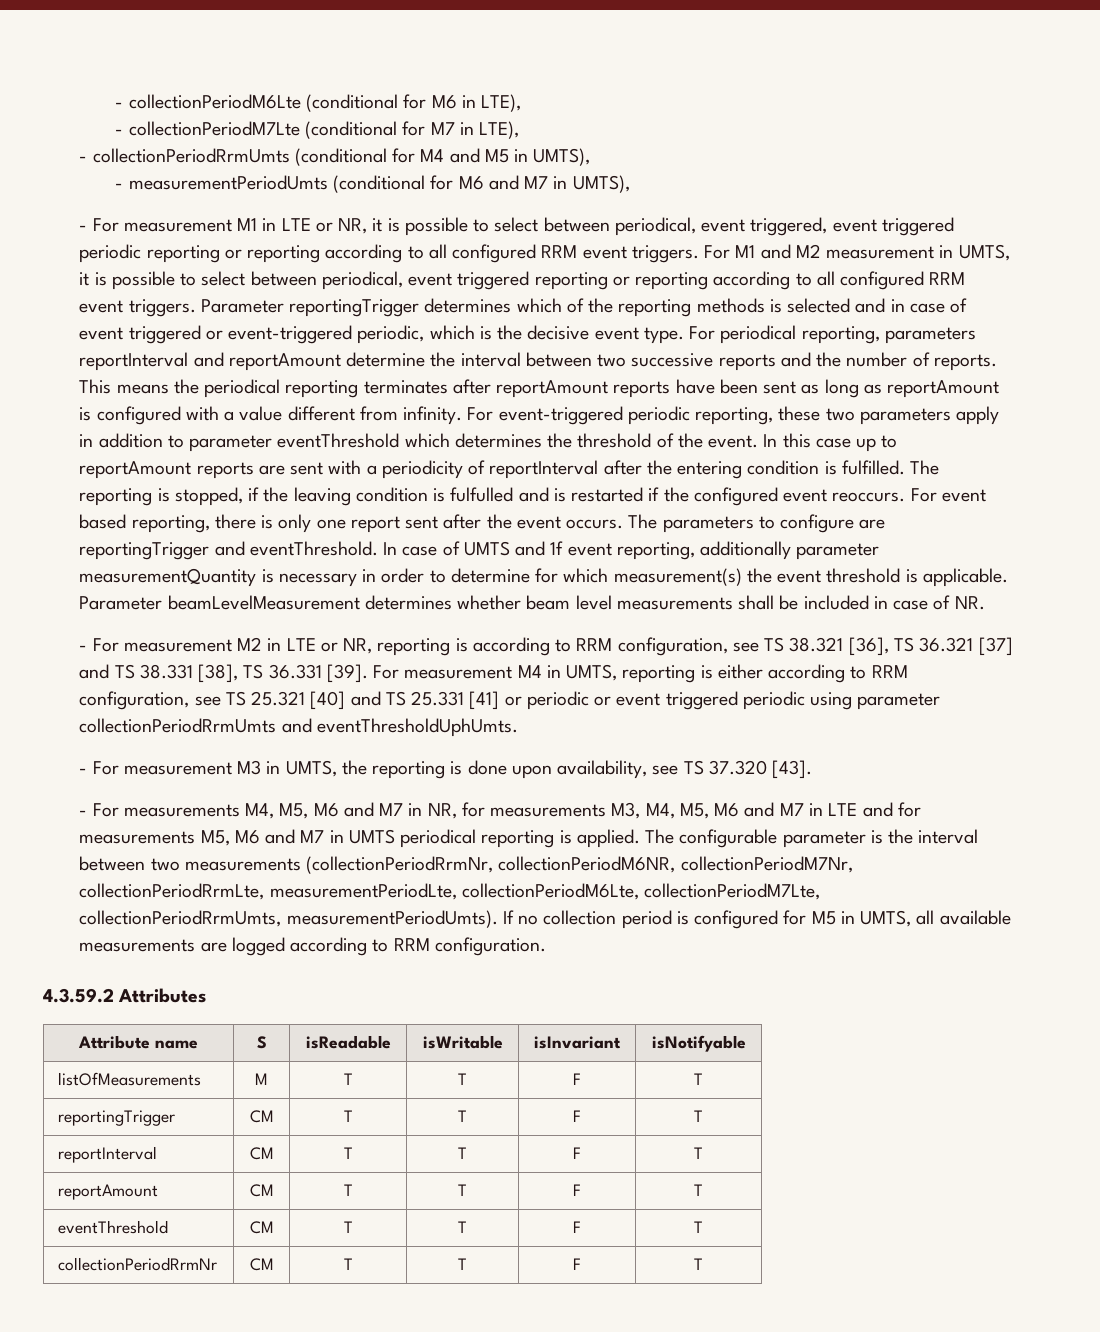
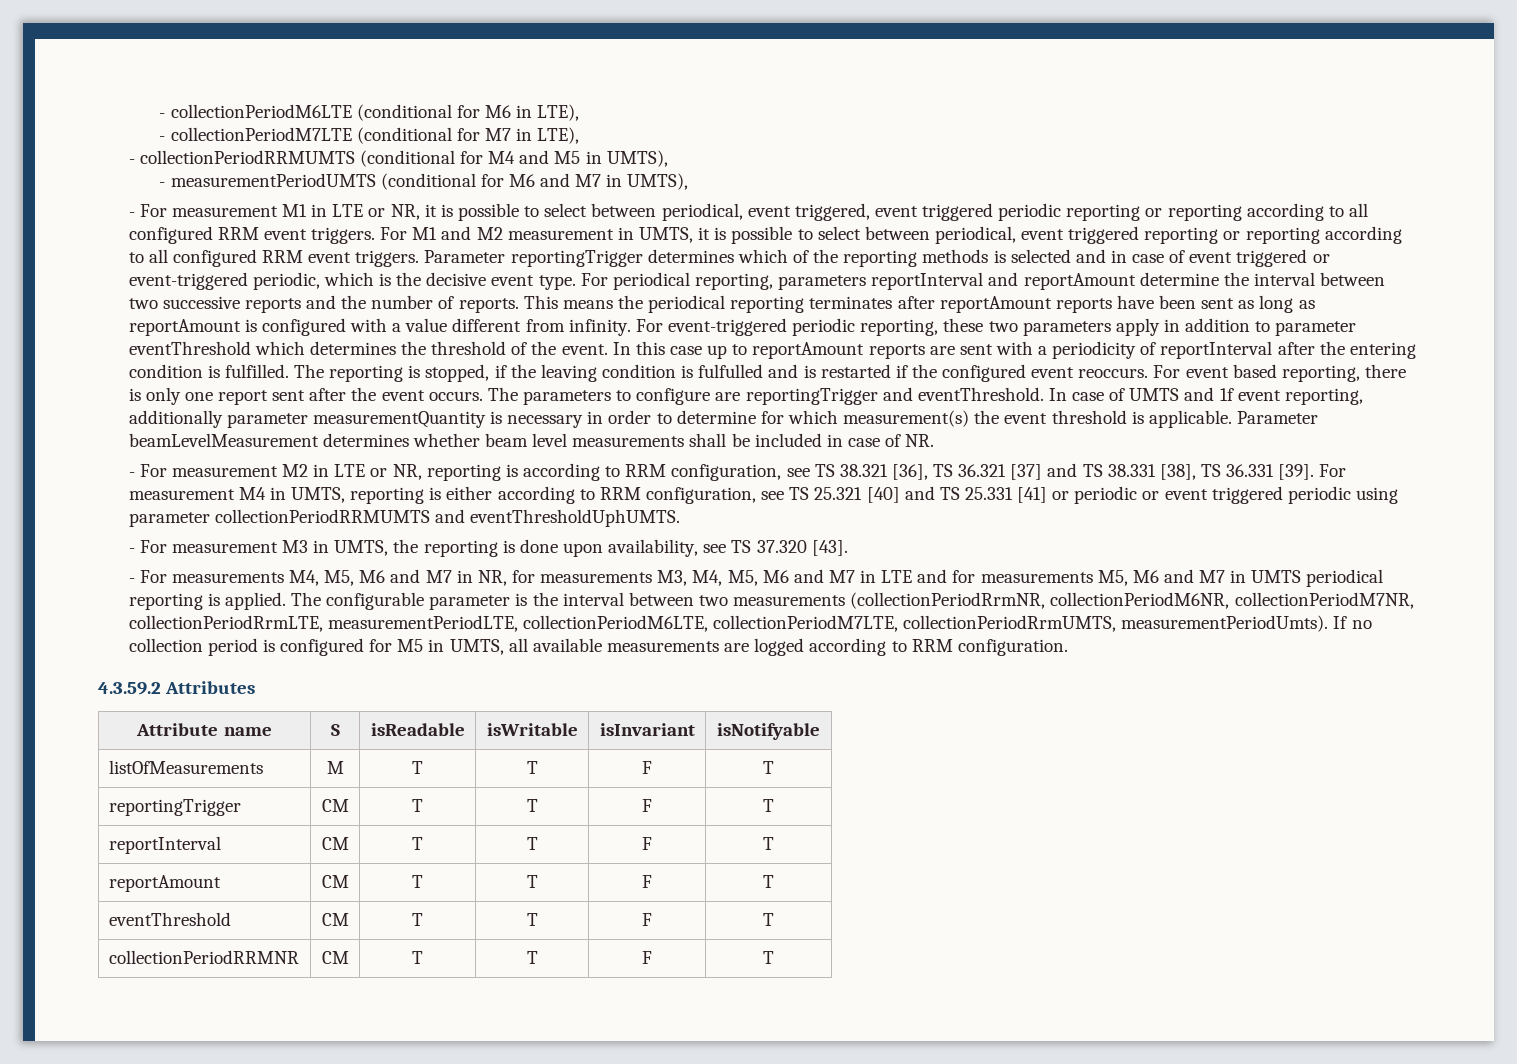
[115,94,301,109] - collectionPeriodM6Lte -> [159,104,352,118] - collectionPeriodM6LTE
[128,121,300,136] collectionPeriodM7Lte -> [170,127,352,141] collectionPeriodM7LTE
[92,148,290,163] collectionPeriodRrmUmts -> [139,150,355,164] collectionPeriodRRMUMTS
[128,175,328,190] measurementPeriodUmts -> [170,173,376,187] measurementPeriodUMTS
[79,718,518,737] collectionPeriodRrmUmts and eventThresholdUphUmts. -> [214,509,681,527] collectionPeriodRRMUMTS and eventThresholdUphUMTS.
[306,856,853,874] [79,883,821,900] [79,910,282,927] (collectionPeriodRrmNr, collectionPeriodM6NR, collectionPeriodM7Nr, collectionPeriodRrmLte, measurementPeriodLte, collectionPeriodM6Lte, collectionPeriodM7Lte, collectionPeriodRrmUmts, -> [850,592,1414,609] [128,615,1117,632] (collectionPeriodRrmNR, collectionPeriodM6NR, collectionPeriodM7NR, collectionPeriodRrmLTE, measurementPeriodLTE, collectionPeriodM6LTE, collectionPeriodM7LTE, collectionPeriodRrmUMTS,
[58,1257,218,1271] collectionPeriodRrmNr -> [108,950,299,964] collectionPeriodRRMNR

